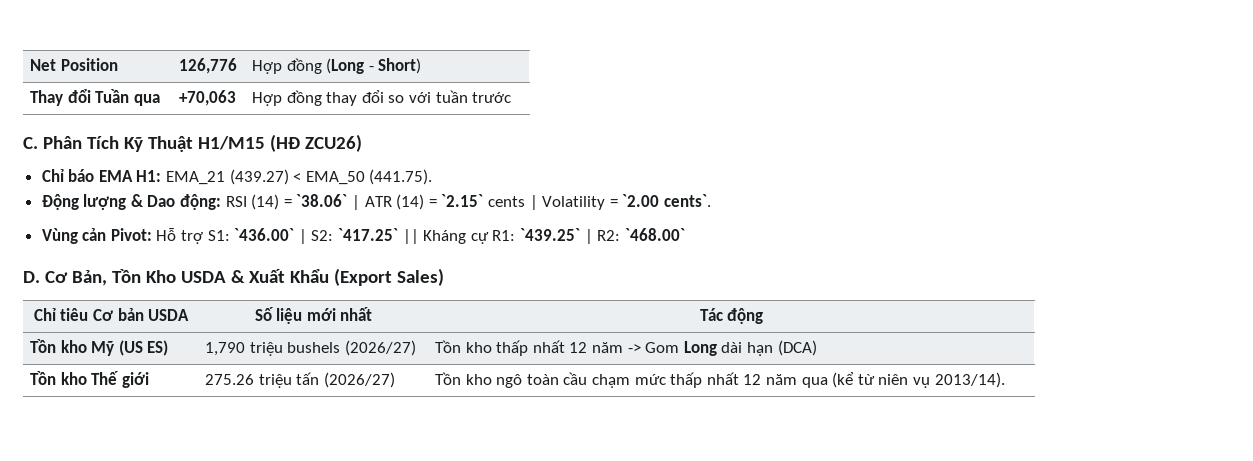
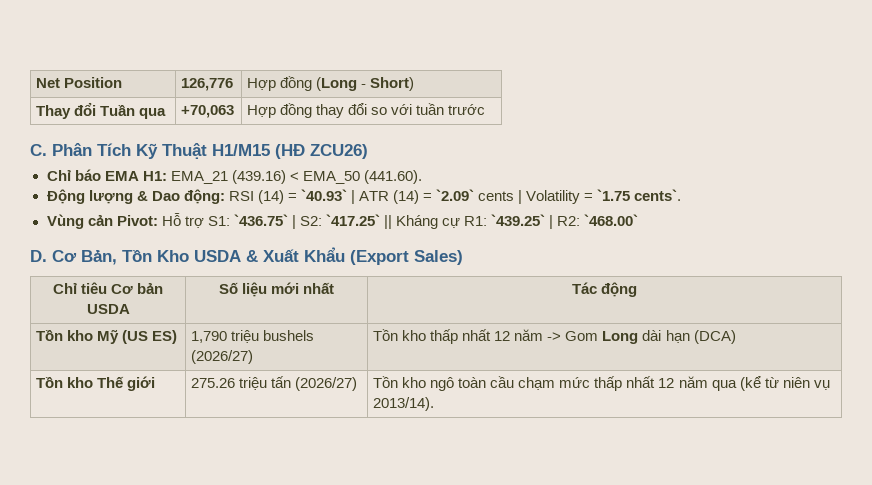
[229,169,289,185] (439.27) -> [231,170,286,184] (439.16)
[369,169,433,185] (441.75). -> [363,170,422,184] (441.60).
[296,194,348,207] `38.06` -> [300,189,347,201] `40.93`
[441,194,484,207] `2.15` -> [436,189,475,201] `2.09`
[622,194,660,207] `2.00 -> [597,189,631,201] `1.75
[234,228,295,241] `436.00` -> [233,214,288,226] `436.75`

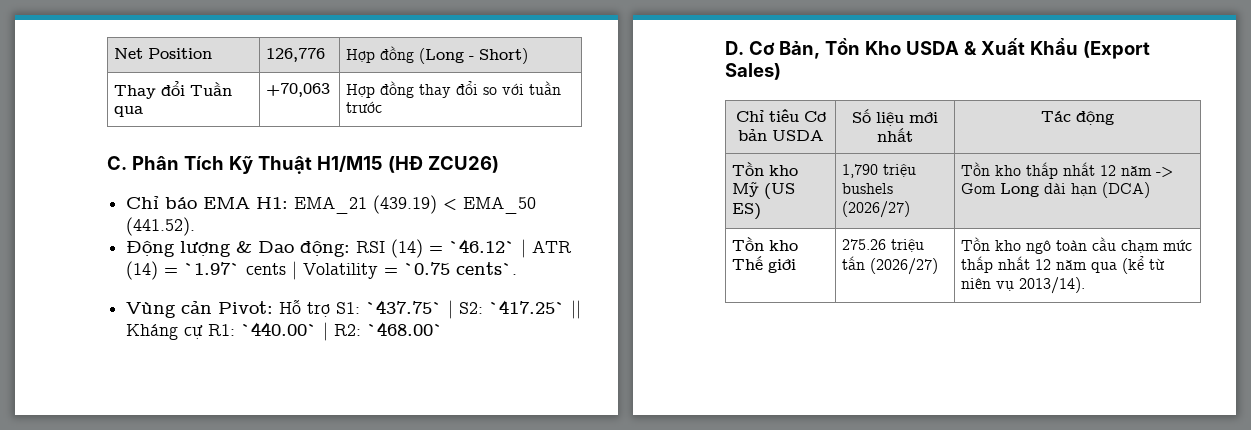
[231,170,286,184] (439.16) -> [373,195,438,214] (439.19)
[363,170,422,184] (441.60). -> [126,217,196,236] (441.52).
[300,189,347,201] `40.93` -> [449,239,516,253] `46.12`
[436,189,475,201] `2.09` -> [184,262,241,275] `1.97`
[597,189,631,201] `1.75 -> [404,262,451,275] `0.75
[233,214,288,226] `436.75` -> [366,300,443,314] `437.75`
[491,214,546,226] `439.25` -> [241,322,318,336] `440.00`

